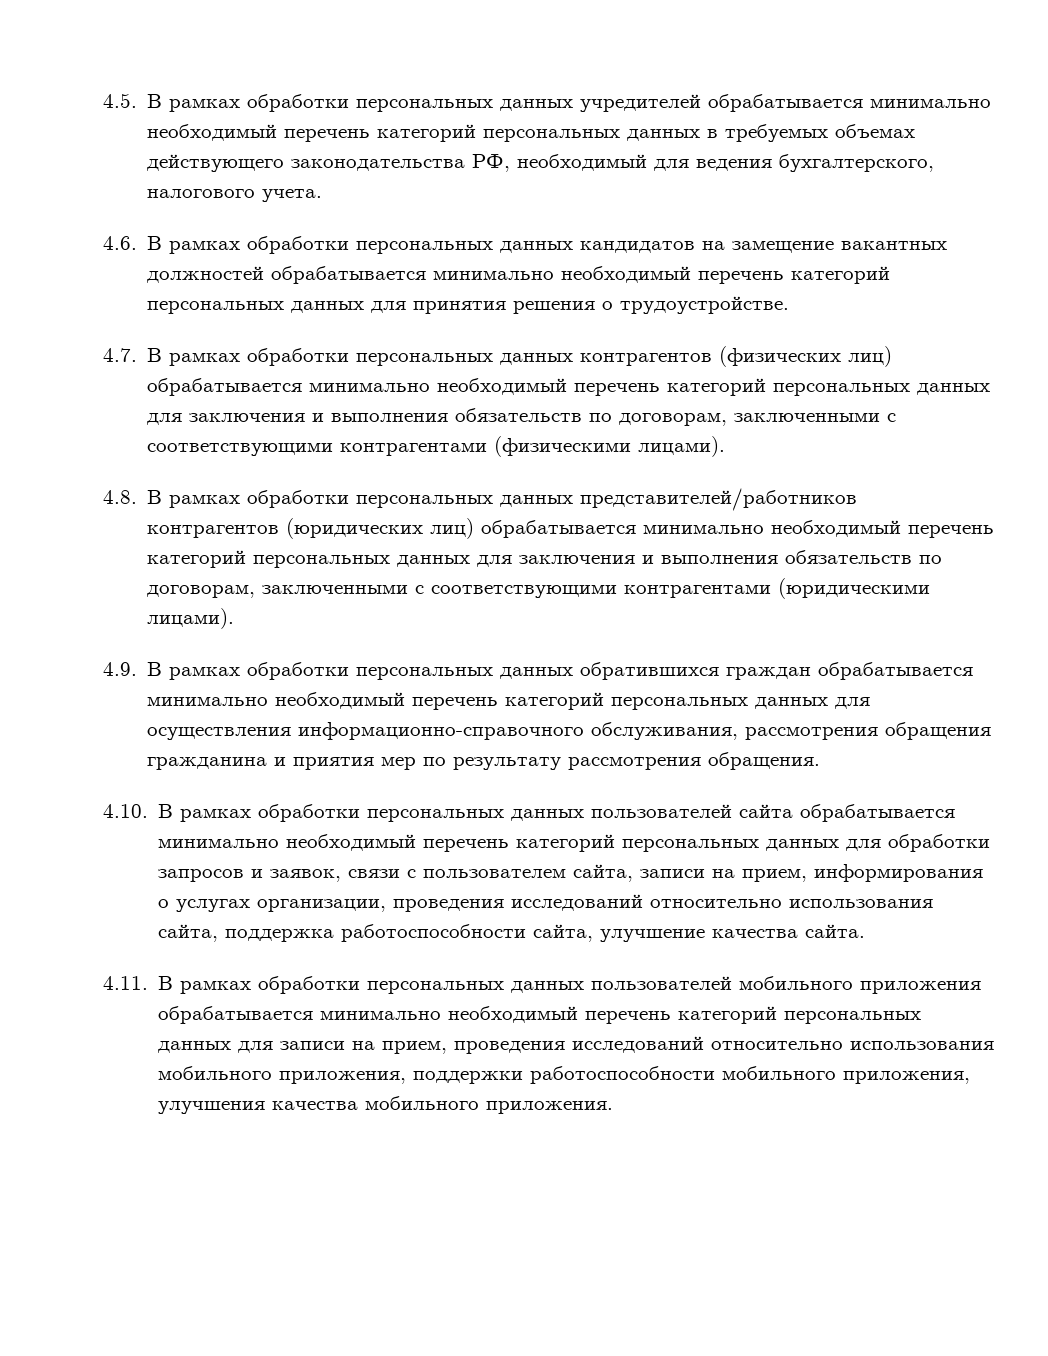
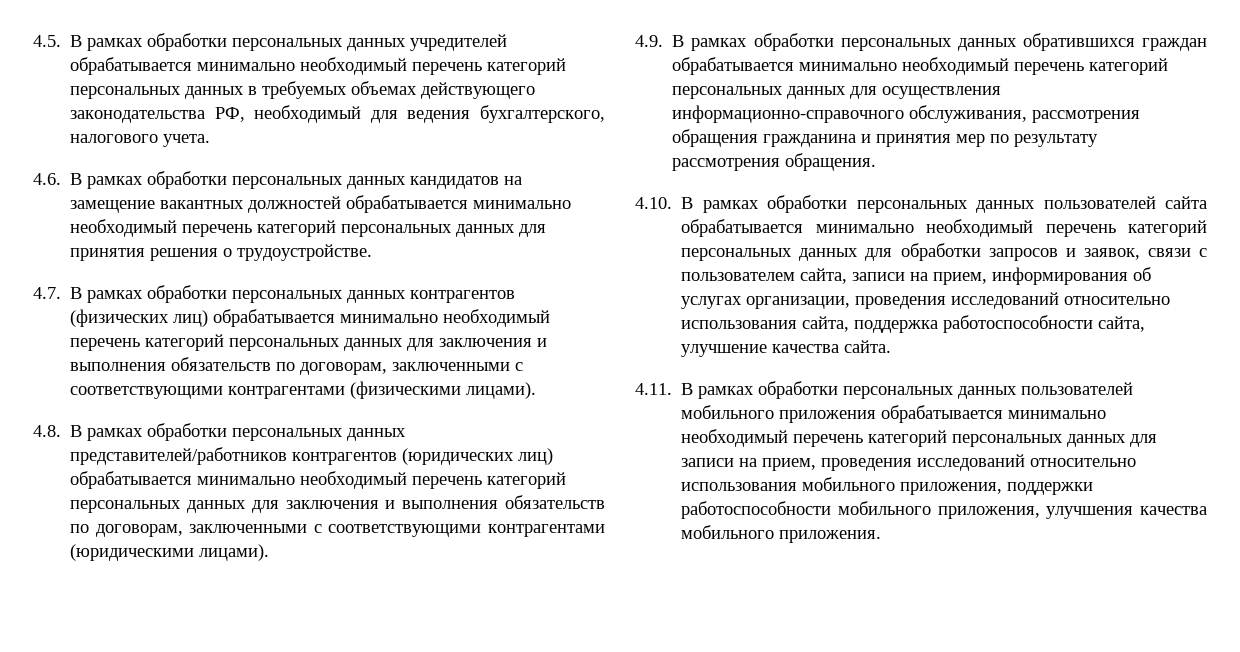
[293,757,375,770] приятия -> [876,134,952,147] принятия
[158,899,170,908] о -> [1133,267,1152,281] об

